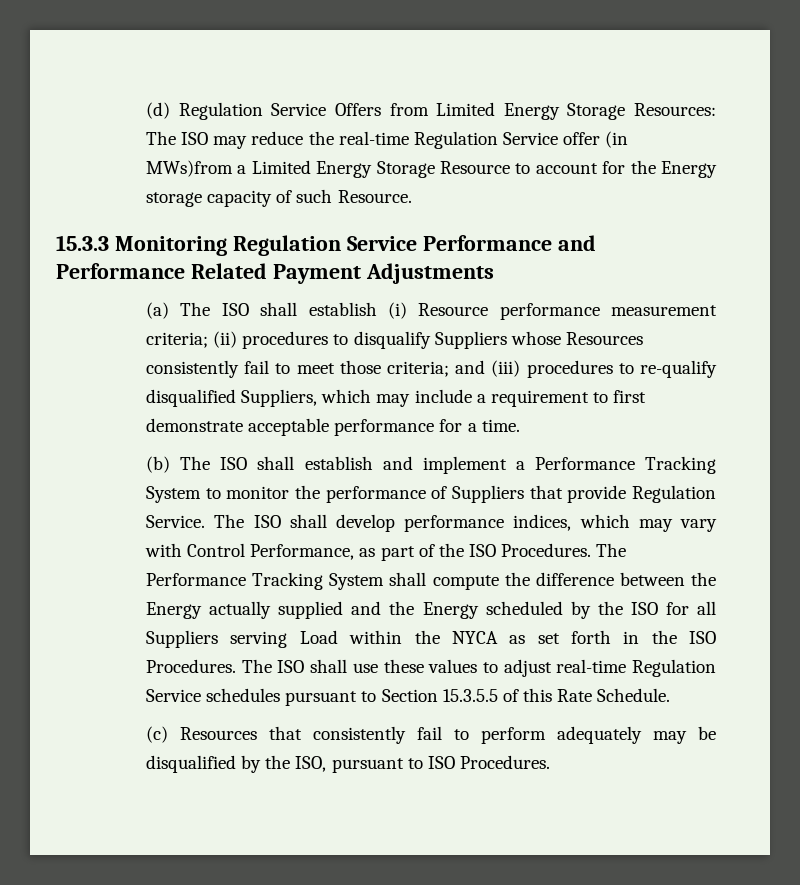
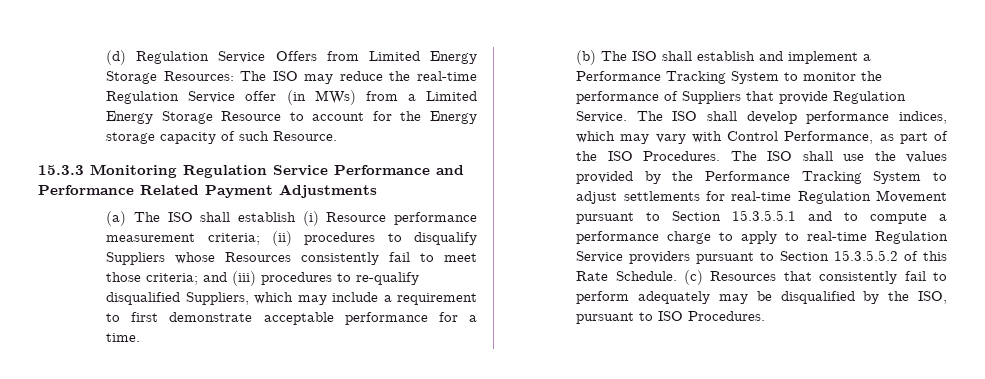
[146,160,234,177] MWs)from -> [314,90,398,105] MWs) from
[146,572,717,590] [146,601,716,619] [146,630,716,648] [146,659,717,677] [146,688,498,706] Performance Tracking System shall compute the difference between the Energy actually supplied and the Energy scheduled by the ISO for all Suppliers serving Load within the NYCA as set forth in the ISO Procedures. The ISO shall use these values to adjust real-time Regulation Service schedules pursuant to Section 15.3.5.5 -> [767,151,947,163] [576,171,947,184] [576,190,947,204] [576,210,947,224] [576,231,949,244] [576,250,899,264] ISO shall use the values provided by the Performance Tracking System to adjust settlements for real-time Regulation Movement pursuant to Section 15.3.5.5.1 and to compute a performance charge to apply to real-time Regulation Service providers pursuant to Section 15.3.5.5.2
(671, 695) // -> (677, 276) none

